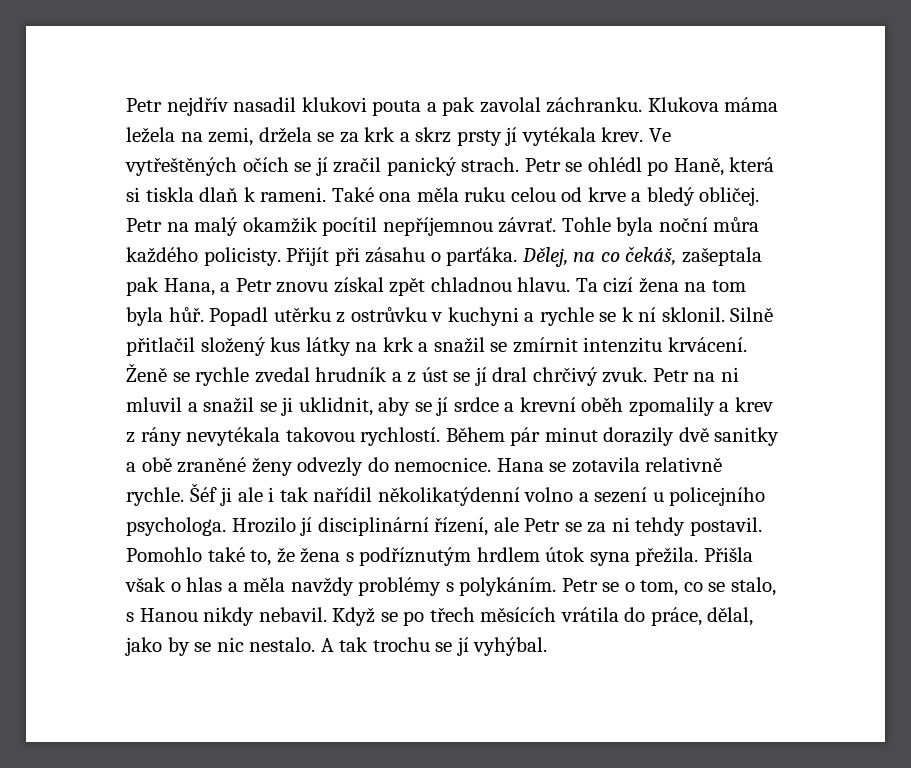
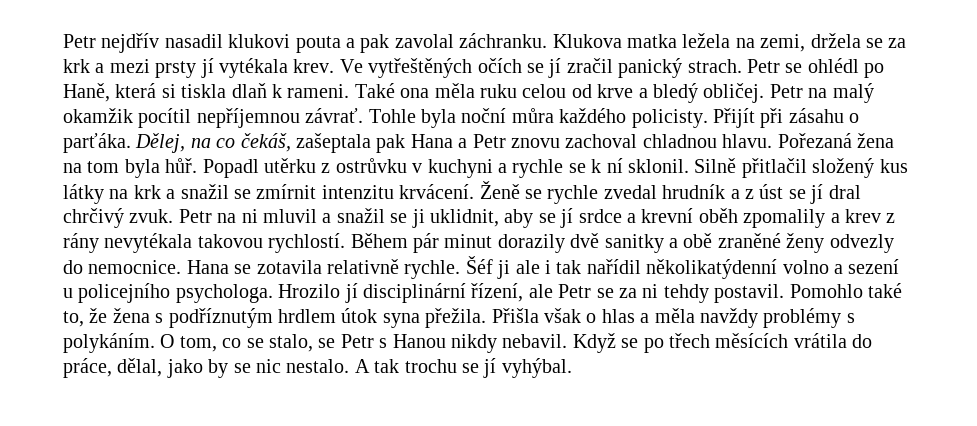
[724,97,779,112] máma -> [626,34,677,48] matka
[415,127,452,143] skrz -> [109,59,150,73] mezi
[163,278,215,296] Hana, -> [410,134,453,148] Hana
[333,277,634,296] získal zpět chladnou hlavu. Ta cizí -> [565,133,852,148] zachoval chladnou hlavu. Pořezaná
[561,578,635,592] Petr se o -> [160,334,175,348] O
(777, 586) none -> [318,334,374,348] se Petr

